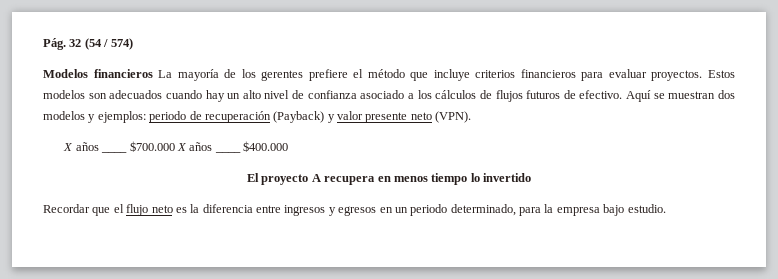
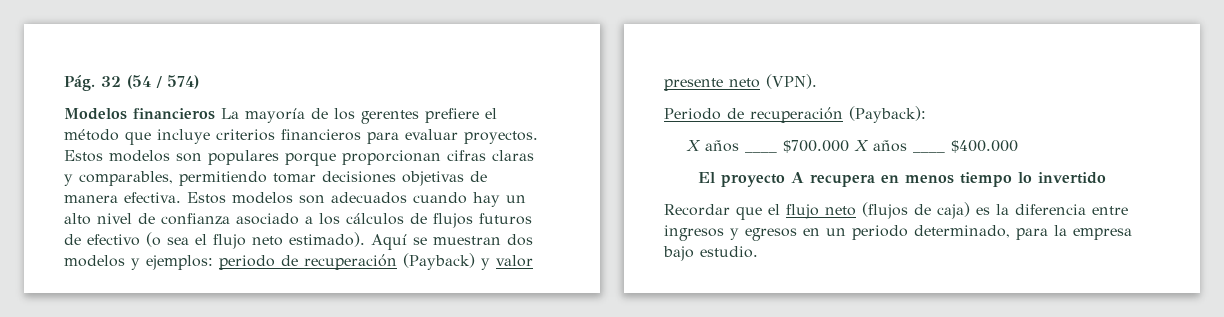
(107, 96) none -> [208,150,534,166] [64,171,487,186] [64,192,325,204] populares porque proporcionan cifras claras y comparables, permitiendo tomar decisiones objetivas de manera efectiva. Estos modelos son
[579,90,623,99] efectivo. -> [87,232,365,249] efectivo (o sea el flujo neto estimado).
(472, 117) none -> [664,106,926,123] // Periodo de recuperación (Payback):
(173, 209) none -> [862,202,970,219] (flujos de caja)

